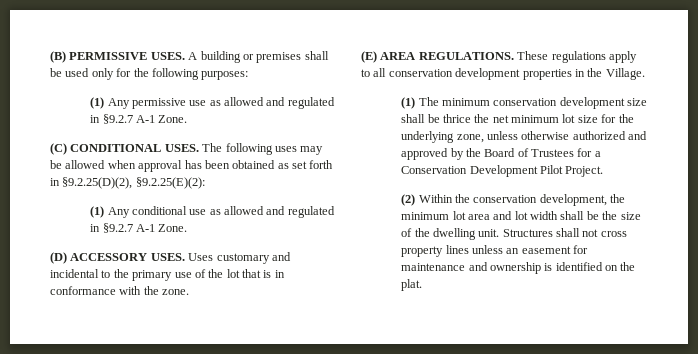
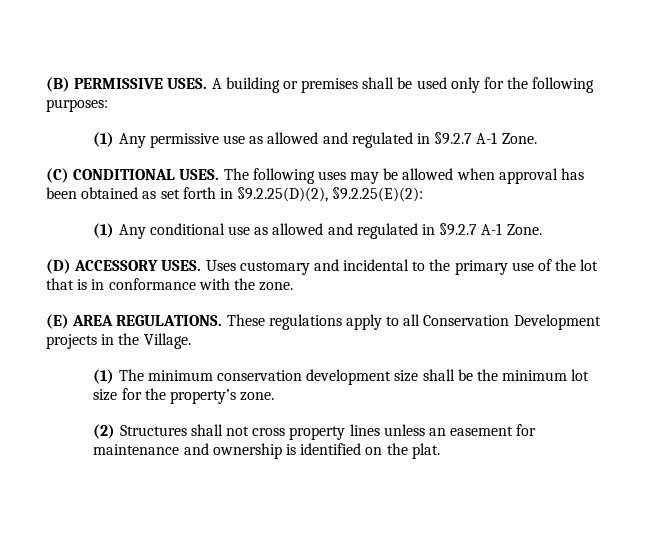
[388,68,572,80] conservation development properties -> [423,314,601,330] [46,334,97,349] Conservation Development projects
[442,114,509,123] thrice the net -> [476,369,498,381] the
[401,131,648,143] [401,148,601,160] [401,165,604,177] [401,194,626,206] [401,211,641,220] [401,228,500,240] underlying zone, unless otherwise authorized and approved by the Board of Trustees for a Conservation Development Pilot Project. // (2) Within the conservation development, the minimum lot area and lot width shall be the size of the dwelling unit. -> [170,389,275,404] [93,424,116,439] property’s zone. // (2)

